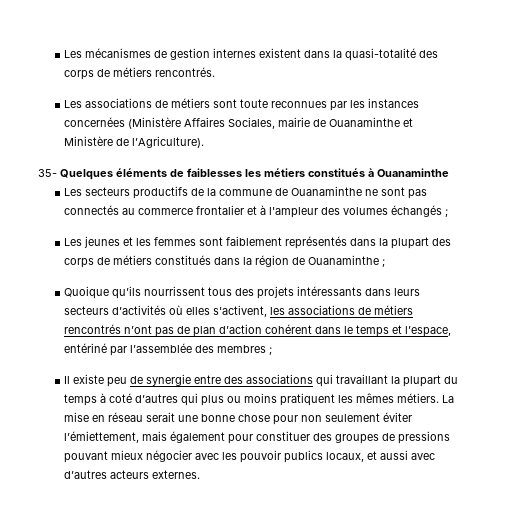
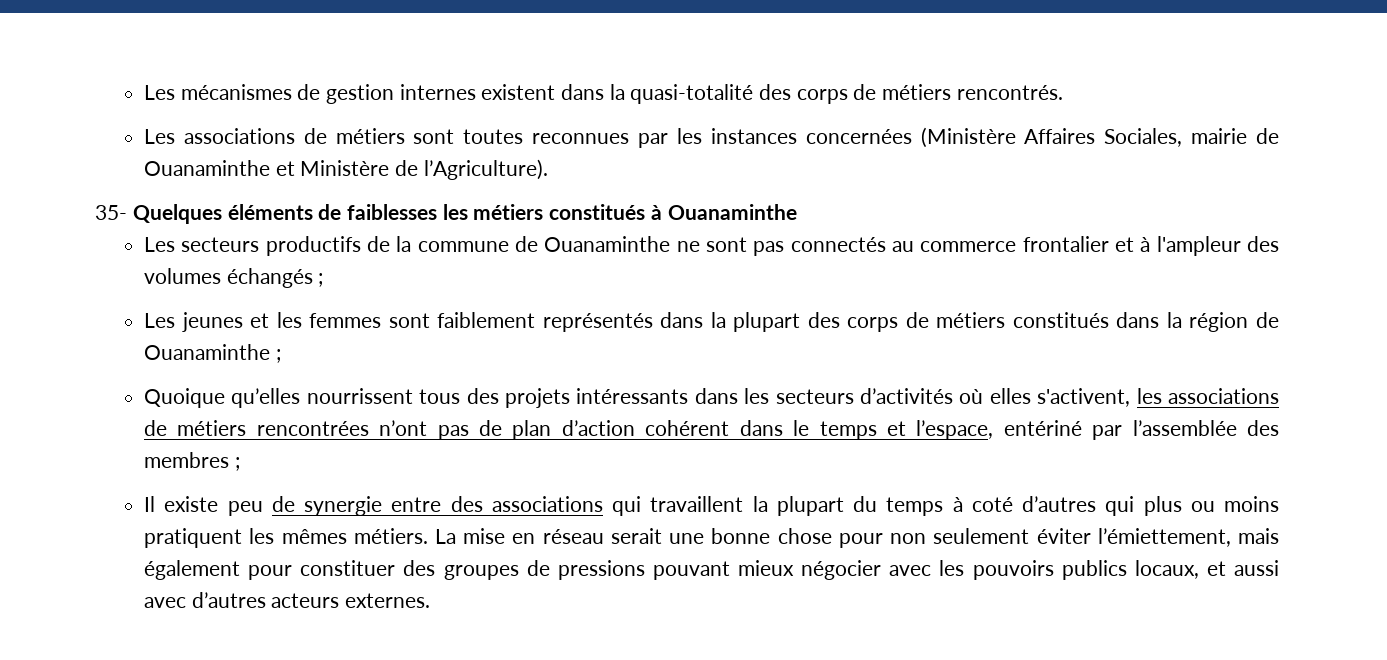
[240,99,269,108] toute -> [463,129,524,144] toutes
[112,286,142,299] qu’ils -> [231,388,301,408] qu’elles
[394,288,421,296] leurs -> [744,388,770,404] les
[64,324,122,334] rencontrés -> [256,421,369,436] rencontrées
[336,374,389,384] travaillant -> [650,496,744,512] travaillent
[240,450,282,463] pouvoir -> [972,560,1054,580] pouvoirs

